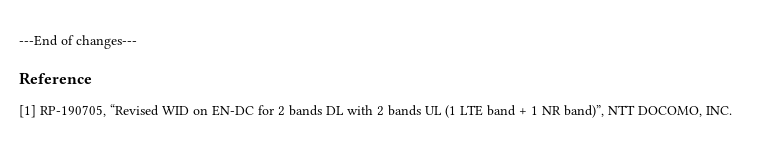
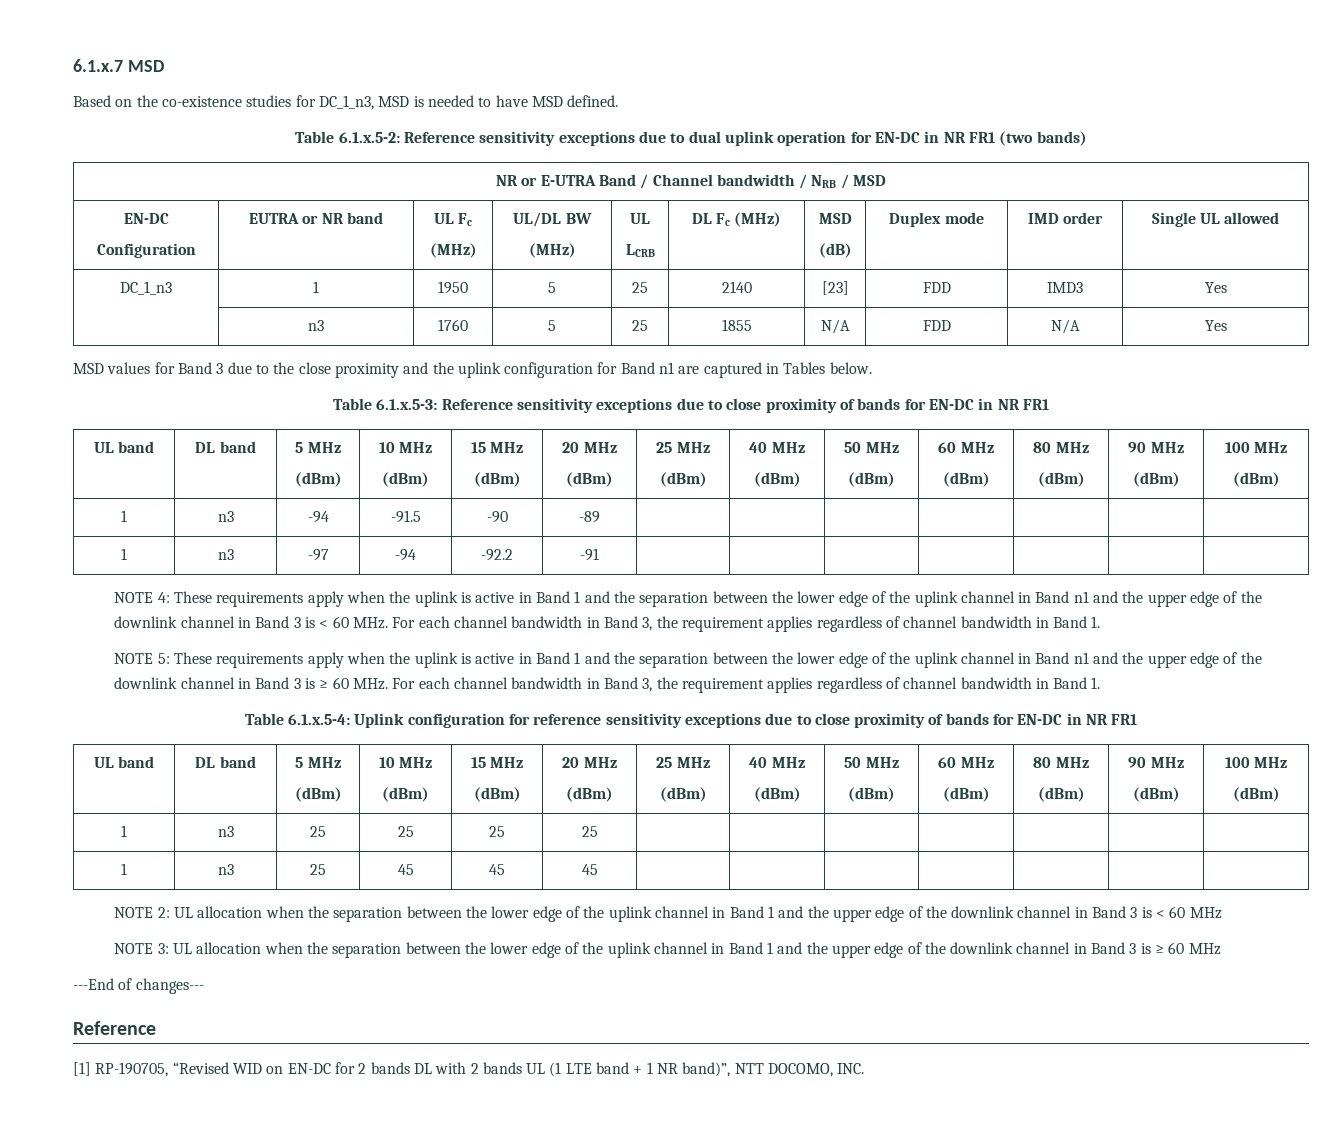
(19, 40) none -> [73,59,164,72] [73,95,619,110] [295,131,1087,146] [495,174,887,189] [123,213,169,224] [96,243,196,258] [249,212,383,224] [433,213,473,226] [429,243,477,258] [513,212,592,227] [528,243,576,258] [630,213,650,224] [625,244,655,257] [691,212,782,227] [818,213,852,224] [818,243,852,258] [889,212,984,227] [1027,212,1104,224] [1151,212,1280,227] [120,281,172,295] [313,281,319,293] [438,281,468,294] [548,282,556,293] [632,282,648,293] [721,281,752,293] [821,281,849,295] [922,282,951,293] [1047,282,1083,293] [1204,282,1227,293] [308,320,324,331] [438,319,468,331] [548,320,556,331] [632,320,648,331] [721,319,752,331] [820,319,850,334] [922,320,951,331] [1050,319,1080,334] [1204,320,1227,331] [73,362,872,378] [333,398,1049,413] [93,441,155,453] [195,441,256,453] [295,442,341,453] [294,472,342,487] [378,442,433,453] [382,472,429,487] [470,442,524,453] [473,472,521,487] [562,442,617,453] [566,472,613,487] [656,442,710,453] [659,472,707,487] [749,442,805,453] [753,472,801,487] [844,442,899,453] [848,472,895,487] [938,442,994,453] [942,472,990,487] [1033,442,1089,453] [1037,472,1085,487] [1128,442,1184,453] [1132,472,1180,487] [1224,442,1288,453] [1232,472,1280,487] [121,510,127,522] [217,511,234,522] [307,511,329,523] [390,510,421,523] [486,511,508,523] [579,511,600,523] [121,548,127,560] [217,549,234,560] [307,549,329,561] [395,549,416,561] [481,549,513,561] [580,548,599,561] [114,591,1262,607] [114,616,1101,632] [114,652,1262,668] [114,677,1101,693] [244,713,1138,728] [93,756,155,768] [195,756,256,768] [295,757,341,768] [294,787,342,802] [378,757,433,768] [382,787,429,802] [470,757,524,768] [473,787,521,802] [562,757,617,768] [566,787,613,802] [656,757,710,768] [659,787,707,802] [749,757,805,768] [753,787,801,802] [844,757,899,768] [848,787,895,802] [938,757,994,768] [942,787,990,802] [1033,757,1089,768] [1037,787,1085,802] [1128,757,1184,768] [1132,787,1180,802] [1224,757,1288,768] [1232,787,1280,802] [121,825,127,837] [217,826,234,837] [310,826,326,837] [397,826,414,837] [489,826,505,837] [581,826,598,837] [121,863,127,875] [217,864,234,875] [310,864,326,875] [397,864,414,875] [489,864,505,875] [581,864,598,875] [114,906,1222,922] [114,942,1221,958] 6.1.x.7 MSD // Based on the co-existence studies for DC_1_n3, MSD is needed to have MSD defined. // Table 6.1.x.5-2: Reference sensitivity exceptions due to dual uplink operation for EN-DC in NR FR1 (two bands) // NR or E-UTRA Band / Channel bandwidth / NRB / MSD // EN-DC // Configuration | EUTRA or NR band | UL Fc // (MHz) | UL/DL BW // (MHz) | UL // LCRB | DL Fc (MHz) | MSD // (dB) | Duplex mode | IMD order | Single UL allowed // DC_1_n3 | 1 | 1950 | 5 | 25 | 2140 | [23] | FDD | IMD3 | Yes // | n3 | 1760 | 5 | 25 | 1855 | N/A | FDD | N/A | Yes // MSD values for Band 3 due to the close proximity and the uplink configuration for Band n1 are captured in Tables below. // Table 6.1.x.5-3: Reference sensitivity exceptions due to close proximity of bands for EN-DC in NR FR1 // UL band | DL band | 5 MHz // (dBm) | 10 MHz // (dBm) | 15 MHz // (dBm) | 20 MHz // (dBm) | 25 MHz // (dBm) | 40 MHz // (dBm) | 50 MHz // (dBm) | 60 MHz // (dBm) | 80 MHz // (dBm) | 90 MHz // (dBm) | 100 MHz // (dBm) // 1 | n3 | -94 | -91.5 | -90 | -89 | | | | | | | // 1 | n3 | -97 | -94 | -92.2 | -91 | | | | | | | // NOTE 4: These requirements apply when the uplink is active in Band 1 and the separation between the lower edge of the uplink channel in Band n1 and the upper edge of the downlink channel in Band 3 is < 60 MHz. For each channel bandwidth in Band 3, the requirement applies regardless of channel bandwidth in Band 1. // NOTE 5: These requirements apply when the uplink is active in Band 1 and the separation between the lower edge of the uplink channel in Band n1 and the upper edge of the downlink channel in Band 3 is ≥ 60 MHz. For each channel bandwidth in Band 3, the requirement applies regardless of channel bandwidth in Band 1. // Table 6.1.x.5-4: Uplink configuration for reference sensitivity exceptions due to close proximity of bands for EN-DC in NR FR1 // UL band | DL band | 5 MHz // (dBm) | 10 MHz // (dBm) | 15 MHz // (dBm) | 20 MHz // (dBm) | 25 MHz // (dBm) | 40 MHz // (dBm) | 50 MHz // (dBm) | 60 MHz // (dBm) | 80 MHz // (dBm) | 90 MHz // (dBm) | 100 MHz // (dBm) // 1 | n3 | 25 | 25 | 25 | 25 | | | | | | | // 1 | n3 | 25 | 45 | 45 | 45 | | | | | | | // NOTE 2: UL allocation when the separation between the lower edge of the uplink channel in Band 1 and the upper edge of the downlink channel in Band 3 is < 60 MHz // NOTE 3: UL allocation when the separation between the lower edge of the uplink channel in Band 1 and the upper edge of the downlink channel in Band 3 is ≥ 60 MHz //

